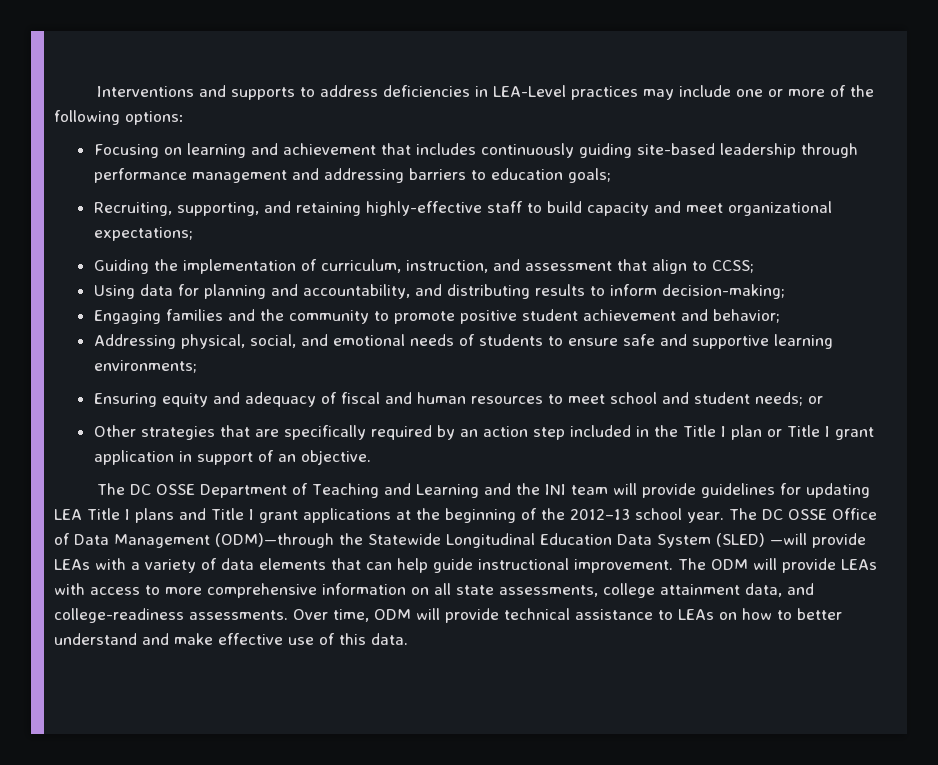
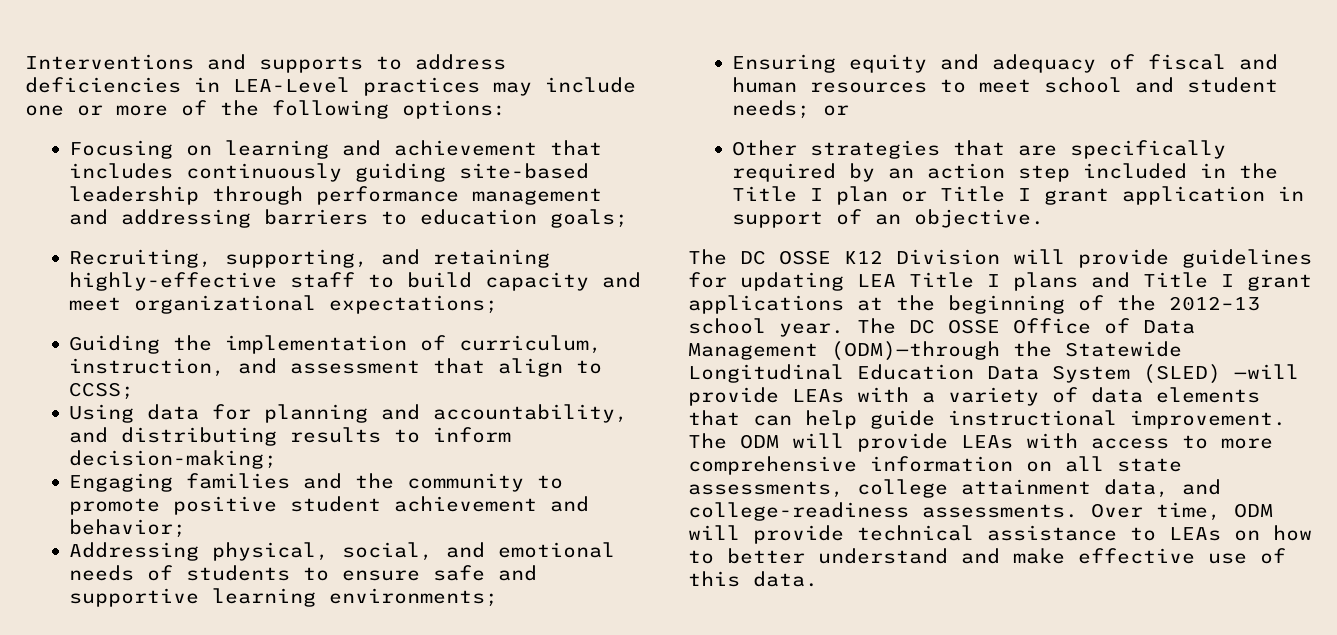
[199,483,608,498] Department of Teaching and Learning and the INI team -> [844,249,1000,265] K12 Division

